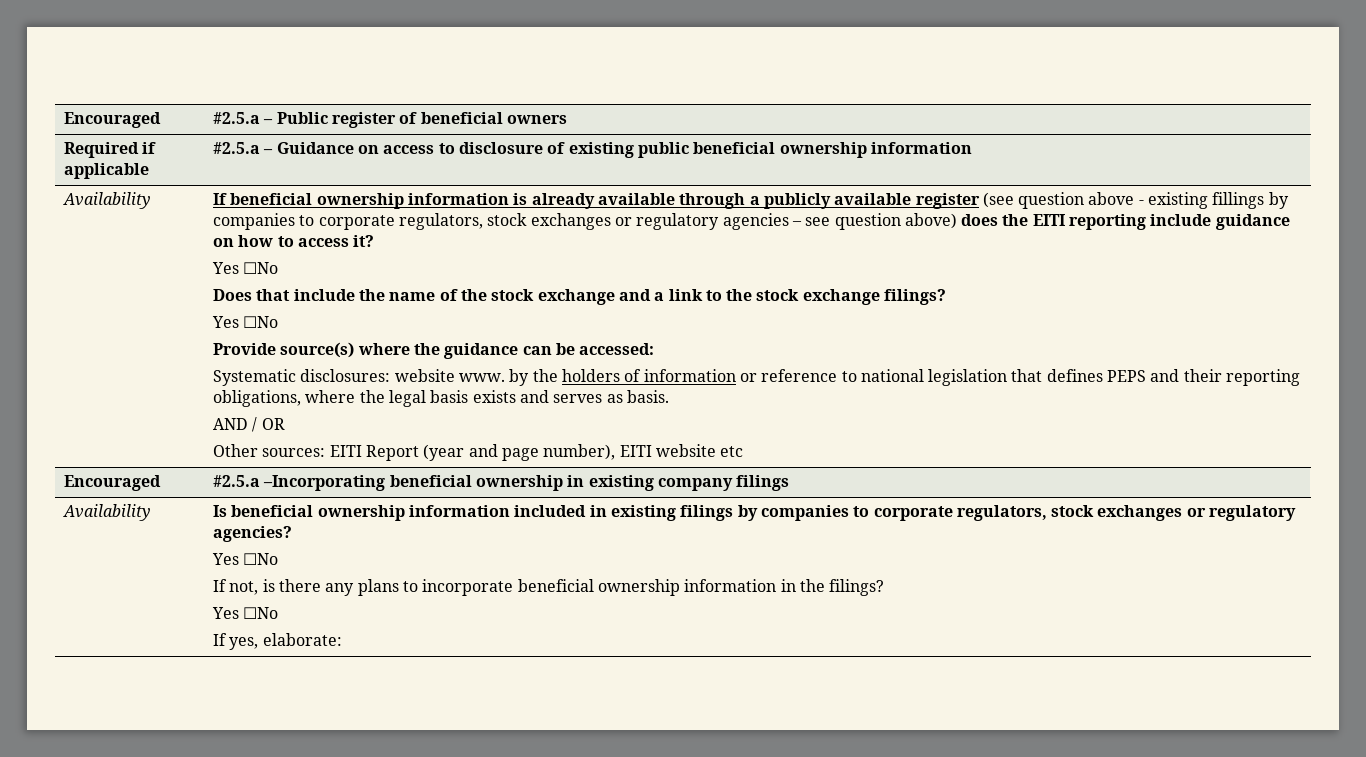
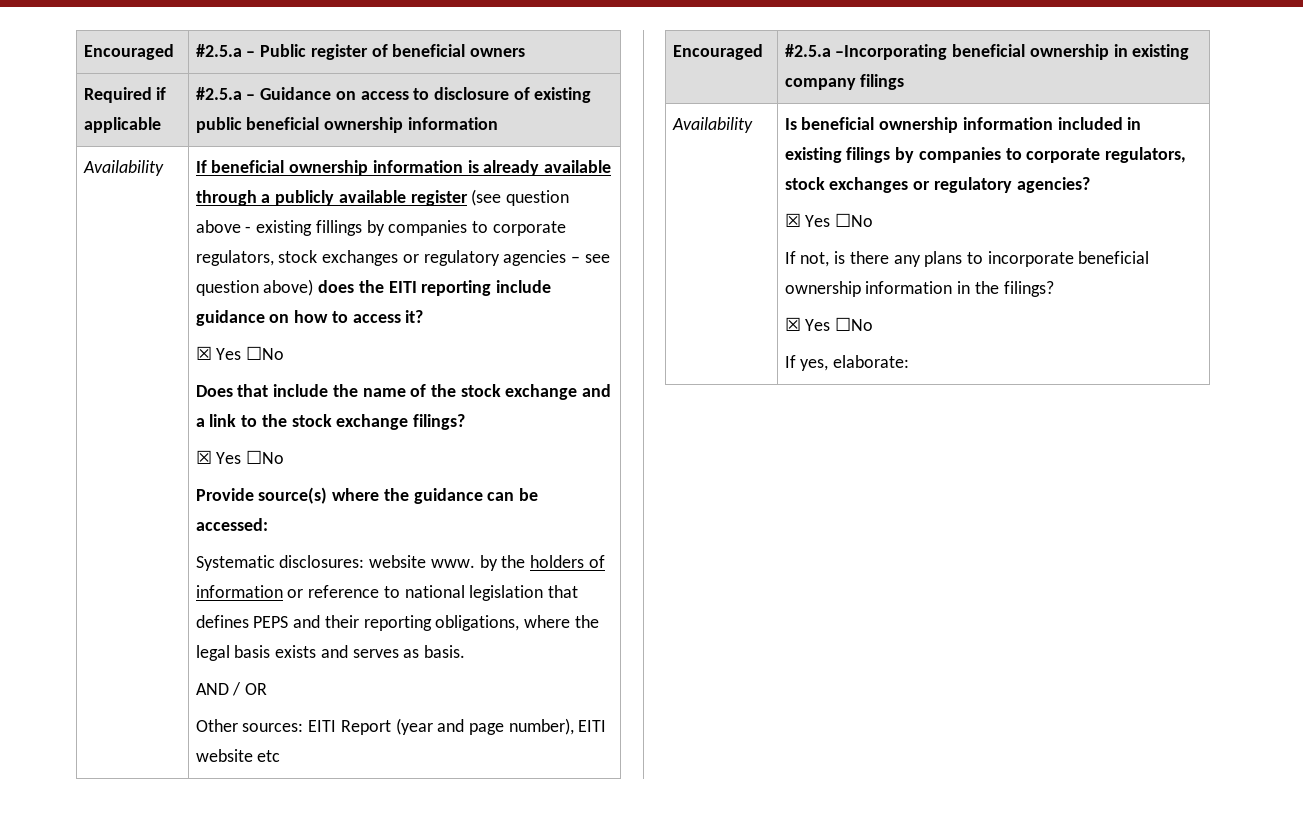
(375, 241) none -> [195,346,212,360] ☒
(947, 297) none -> [195,450,212,464] ☒
(292, 534) none -> [784,213,801,227] ☒
(885, 587) none -> [784,317,801,331] ☒

